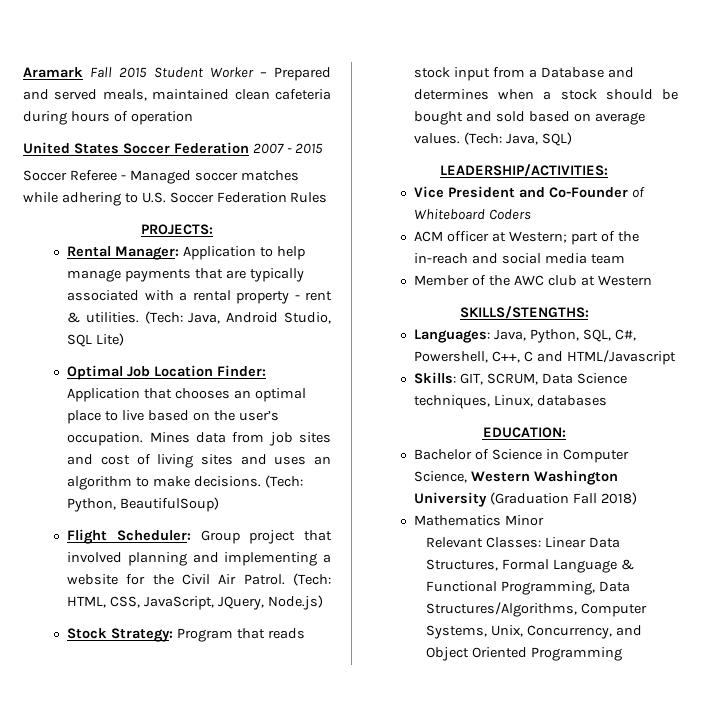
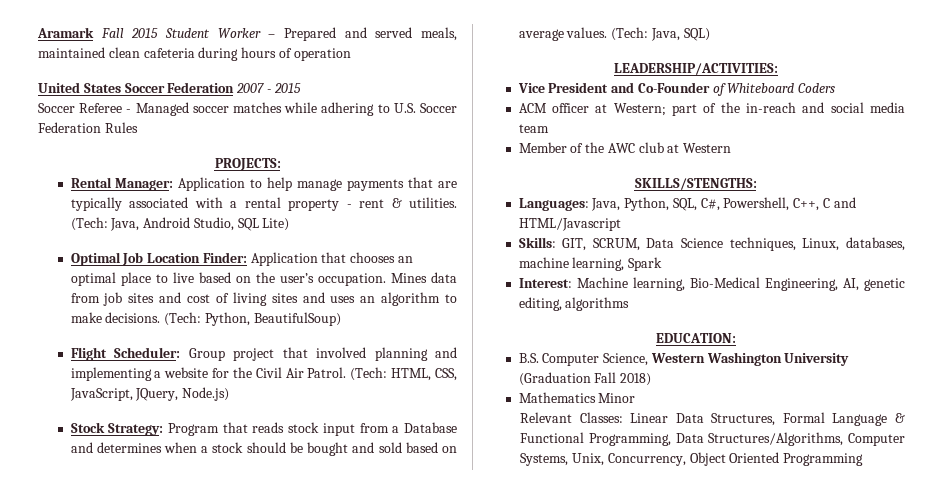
[536,395,607,406] [482,427,566,438] [414,449,559,460] databases // EDUCATION: // Bachelor of Science in -> [845,237,905,251] [518,257,663,271] [518,277,905,291] [518,297,630,311] [655,333,736,343] [518,353,539,363] databases, machine learning, Spark // Interest: Machine learning, Bio-Medical Engineering, AI, genetic editing, algorithms // EDUCATION: // B.S.
[616,625,643,636] and -> (686, 459) none

